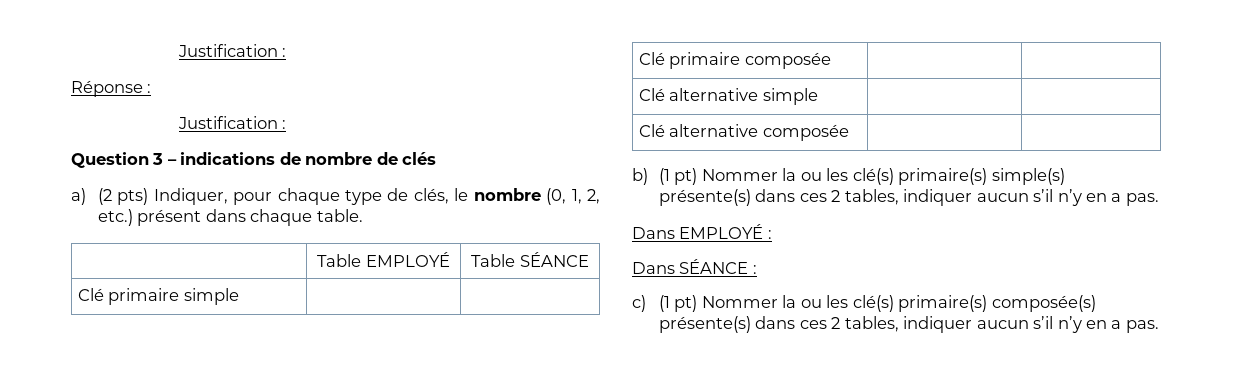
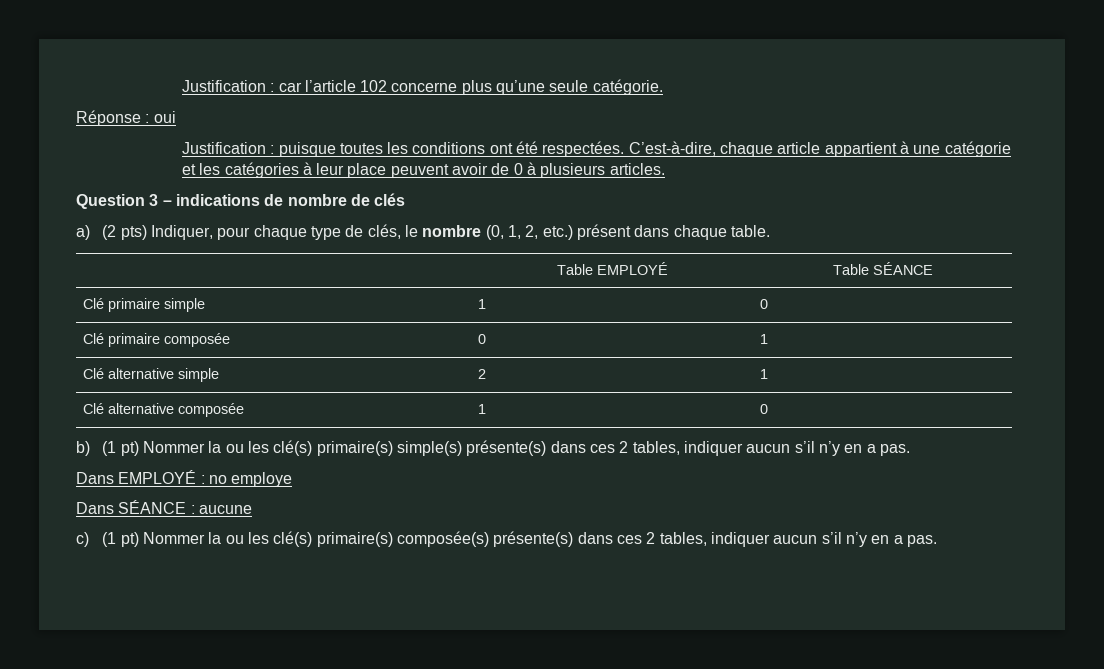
[177,44,287,57] Justification : -> [181,79,663,95] Justification : car l’article 102 concerne plus qu’une seule catégorie.
[177,116,287,129] // Justification : -> [153,111,176,123] [181,141,1011,157] [181,162,665,178] oui // Justification : puisque toutes les conditions ont été respectées. C’est-à-dire, chaque article appartient à une catégorie et les catégories à leur place peuvent avoir de 0 à plusieurs articles.
(239, 296) | -> [478,299,487,309] [760,299,769,309] 1 | 0
(831, 60) | -> [478,334,487,344] [760,334,769,344] 0 | 1
(818, 96) | -> [478,369,487,379] [760,369,769,379] 2 | 1
(849, 132) | -> [478,404,487,414] [760,404,769,414] 1 | 0
(772, 234) none -> [208,472,293,487] no employe
(757, 269) none -> [198,505,252,514] aucune

